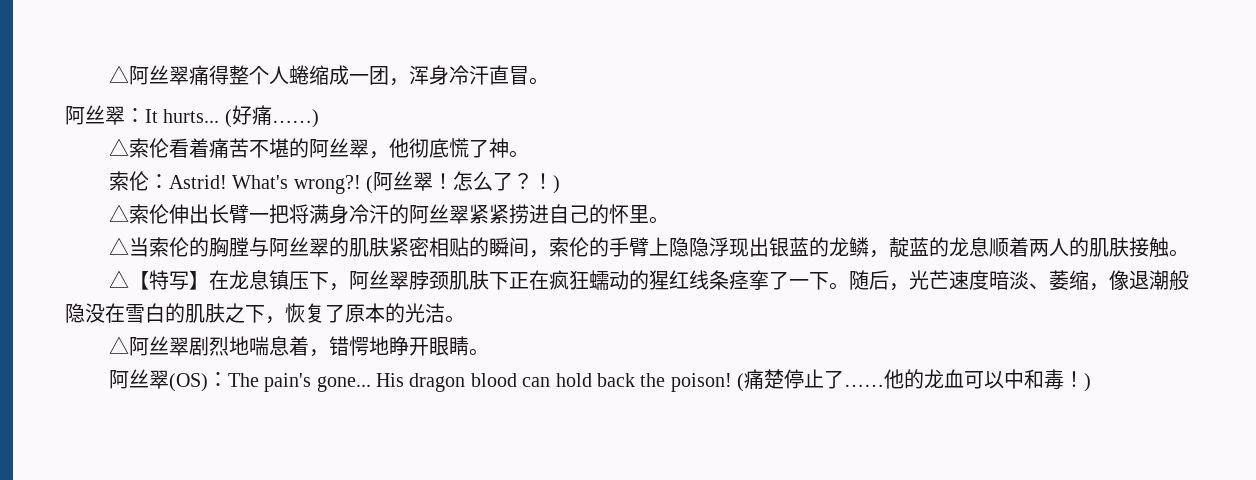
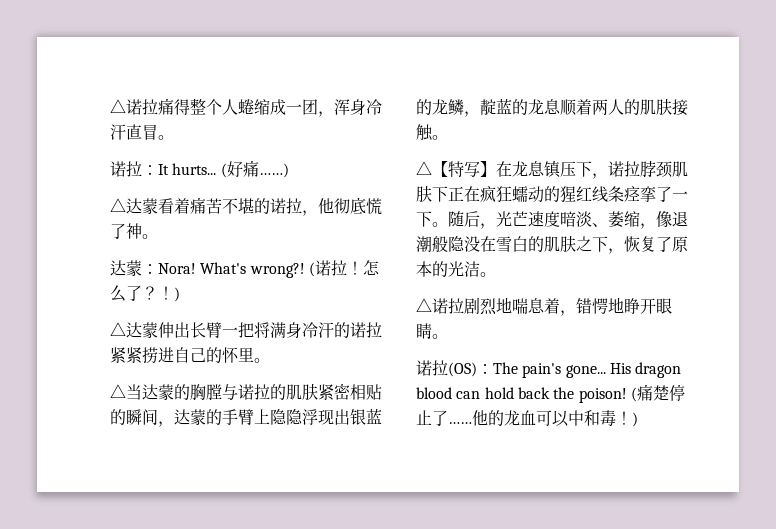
[108,65,189,85] △阿丝翠 -> [110,99,158,115] △诺拉
[65,105,125,125] 阿丝翠 -> [110,161,142,177] 诺拉
[128,138,169,158] 索伦 -> [126,198,158,214] 达蒙
[308,138,369,158] 阿丝翠 -> [270,198,302,214] 诺拉
[108,171,227,191] 索伦：Astrid! -> [110,260,196,276] 达蒙：Nora!
[372,171,433,191] 阿丝翠 -> [314,260,347,276] 诺拉
[128,204,169,224] 索伦 -> [126,322,158,338] 达蒙
[408,204,469,224] 阿丝翠 -> [350,322,382,338] 诺拉
[148,237,189,257] 索伦 -> [142,384,174,400] 达蒙
[268,237,329,257] 阿丝翠 -> [238,384,270,400] 诺拉
[548,237,589,257] 索伦 -> [174,409,206,425] 达蒙
[348,270,409,290] 阿丝翠 -> [608,161,640,177] 诺拉
[128,336,189,356] 阿丝翠 -> [432,298,464,314] 诺拉
[108,369,169,389] 阿丝翠 -> [416,360,448,376] 诺拉

